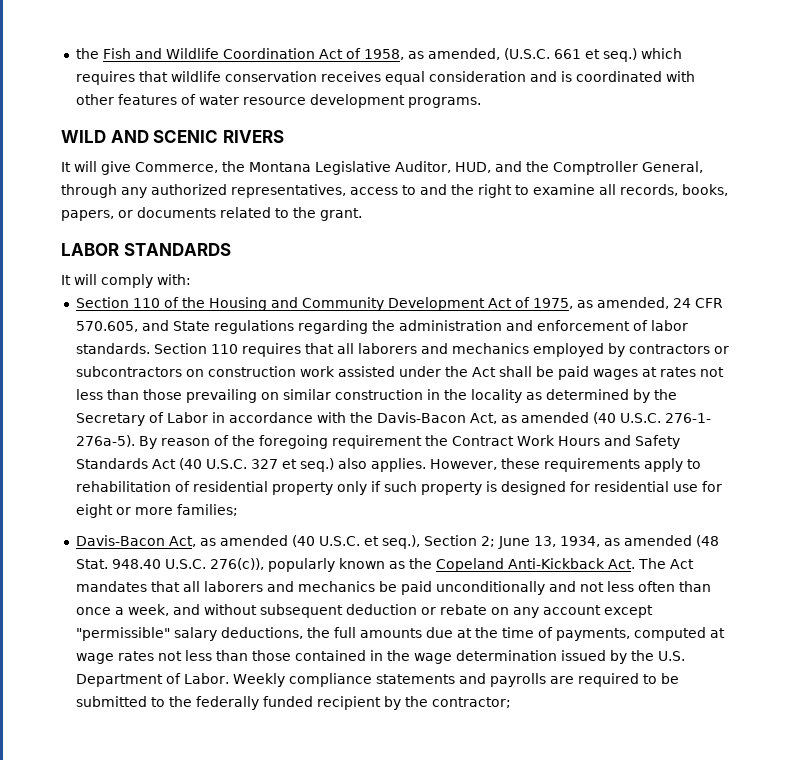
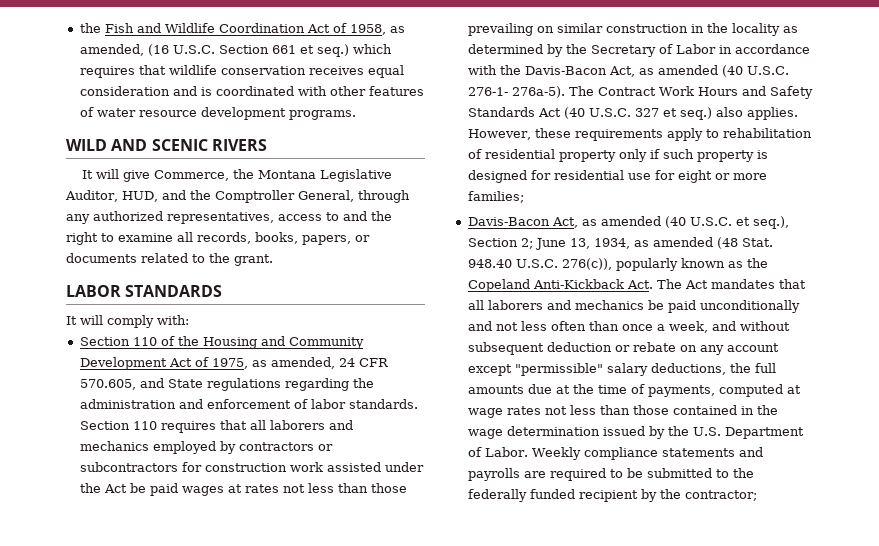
[503,48,550,60] (U.S.C. -> [147,44,269,56] (16 U.S.C. Section
[185,369,204,377] on -> [181,462,202,472] for
[498,366,532,377] shall -> (127, 488) none
[138,435,448,449] By reason of the foregoing requirement the -> [568,86,594,96] The

